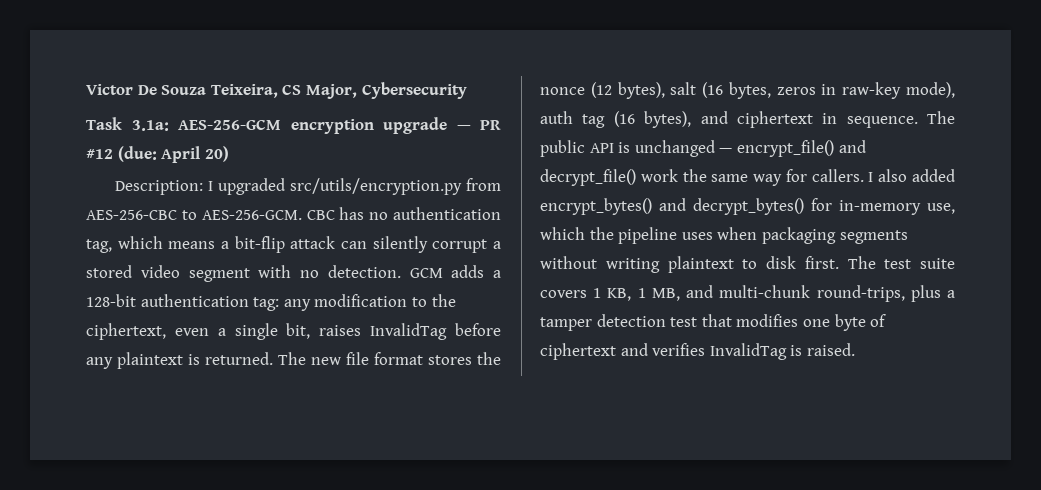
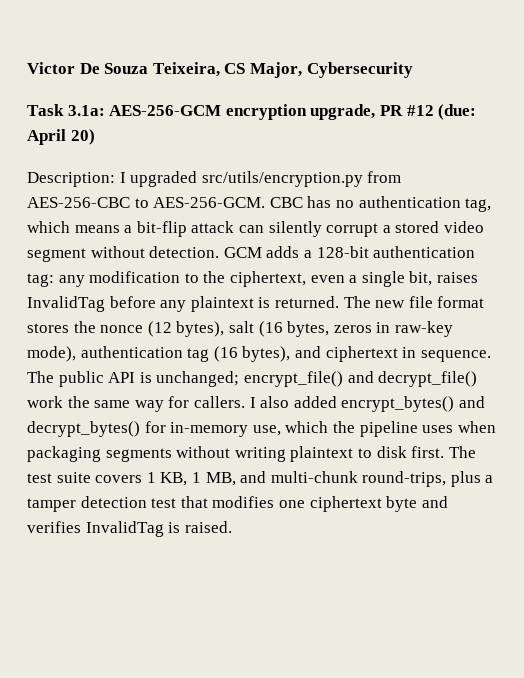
[383,117,471,134] upgrade — -> [310,104,376,120] upgrade,
[258,265,319,278] with no -> [90,246,145,258] without
[540,111,573,124] auth -> [80,346,183,358] authentication
[634,140,733,157] unchanged — -> [156,371,240,387] unchanged;
[834,314,887,331] [540,343,616,360] byte of ciphertext -> [309,496,418,512] ciphertext byte

